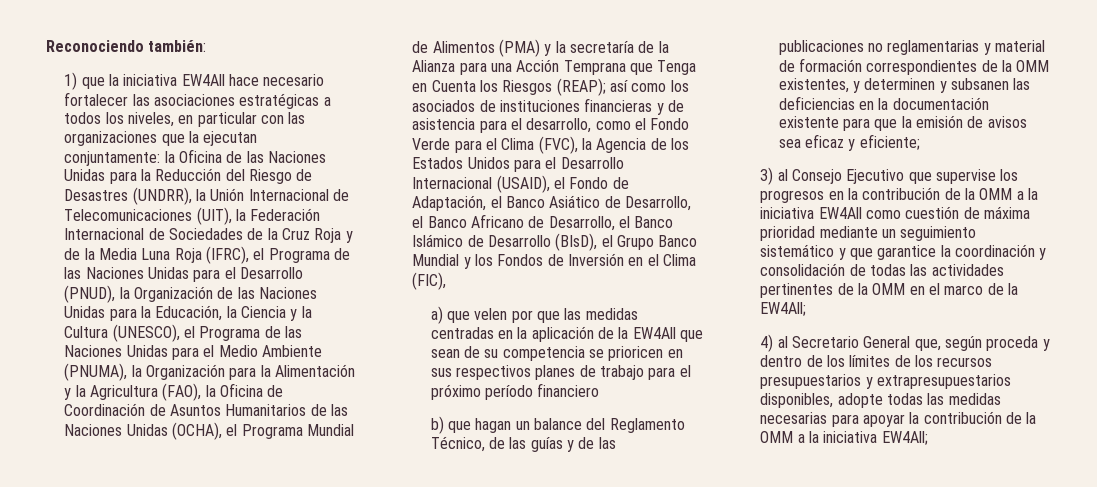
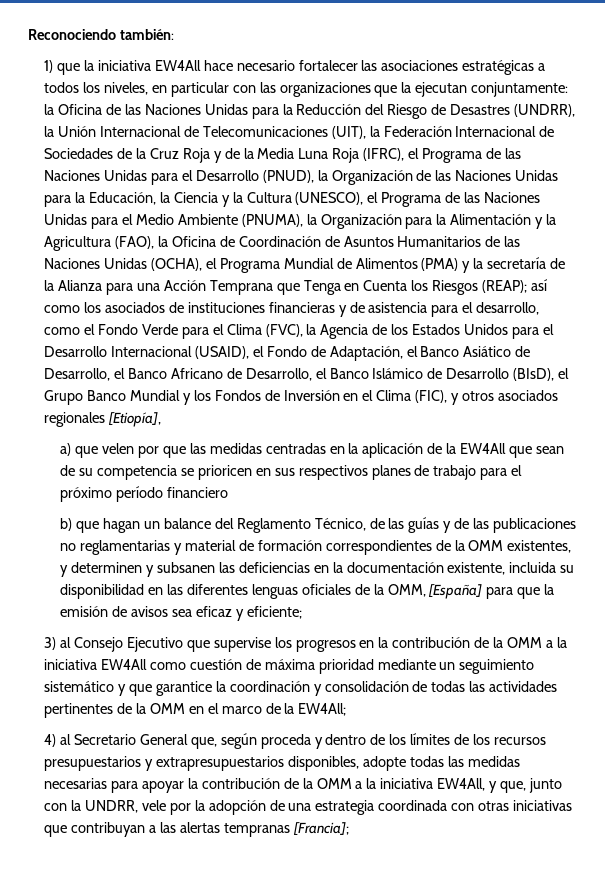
(447, 281) none -> [451,390,558,405] [44,412,162,427] y otros asociados regionales [Etiopía],
[778,116,839,128] existente -> [447,562,575,575] [60,584,483,599] existente, incluida su disponibilidad en las diferentes lenguas oficiales de la OMM, [España]
[881,431,928,445] EW4All; -> [437,778,562,793] [44,800,573,815] [44,822,349,837] EW4All, y que, junto con la UNDRR, vele por la adopción de una estrategia coordinada con otras iniciativas que contribuyan a las alertas tempranas [Francia];

